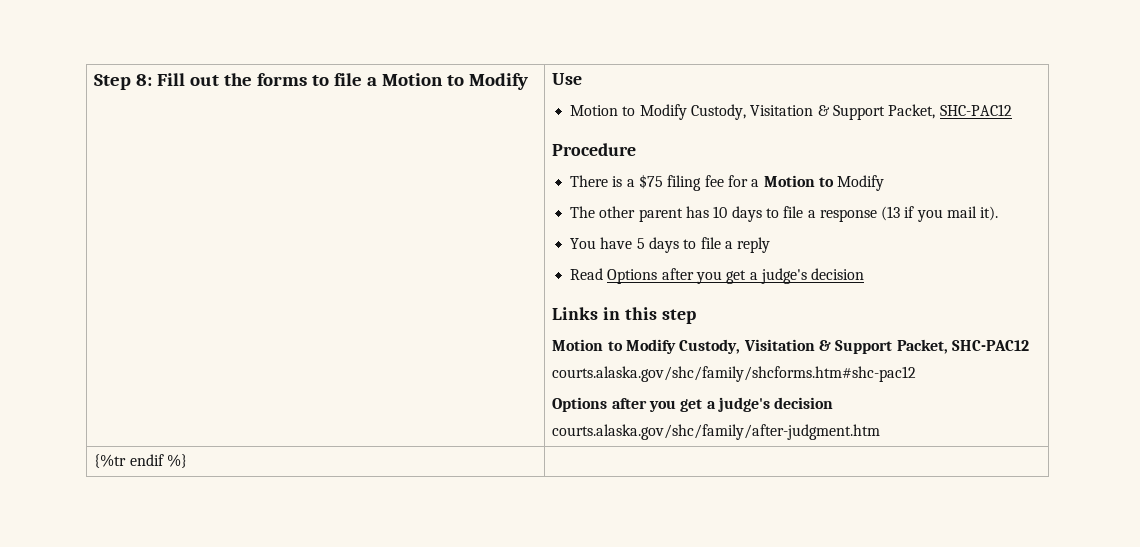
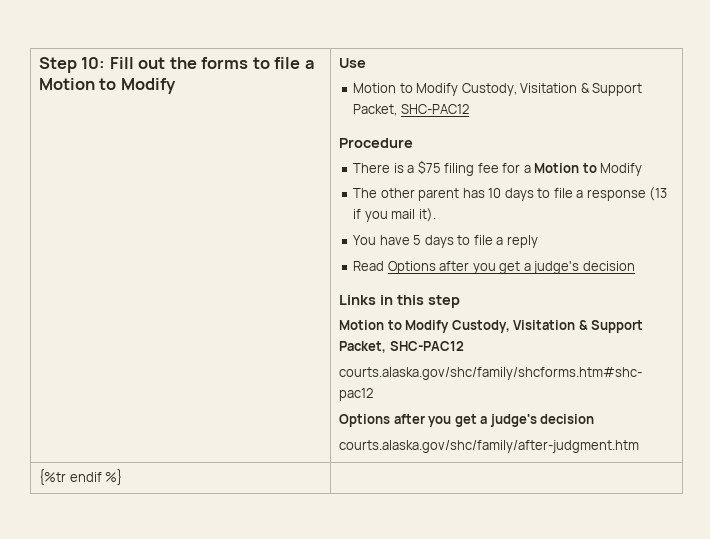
[136,74,153,86] 8: -> [81,57,106,69] 10:

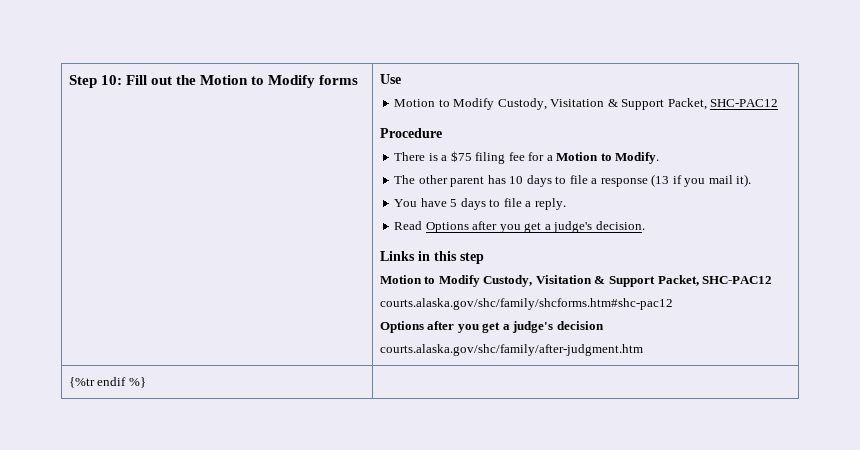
[201,57,315,69] [39,78,176,94] forms to file a Motion to Modify -> [200,75,359,88] Motion to Modify forms
[600,163,643,176] Modify -> [615,152,660,164] Modify.
[506,235,538,248] reply -> [534,198,566,210] reply.
[582,261,635,271] decision -> [595,221,645,230] decision.

